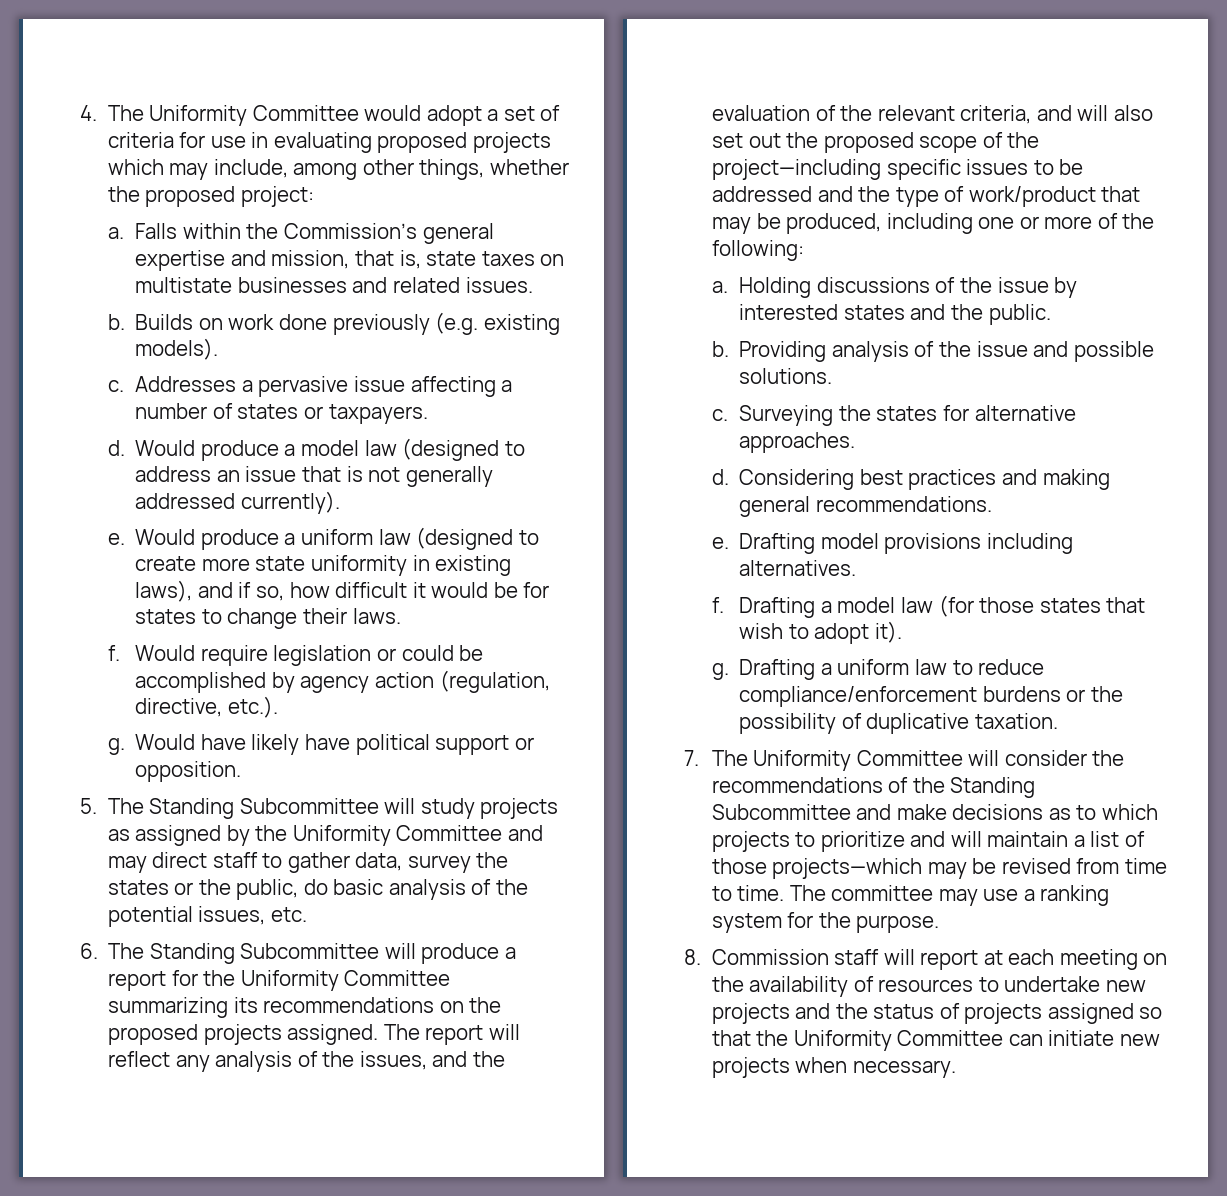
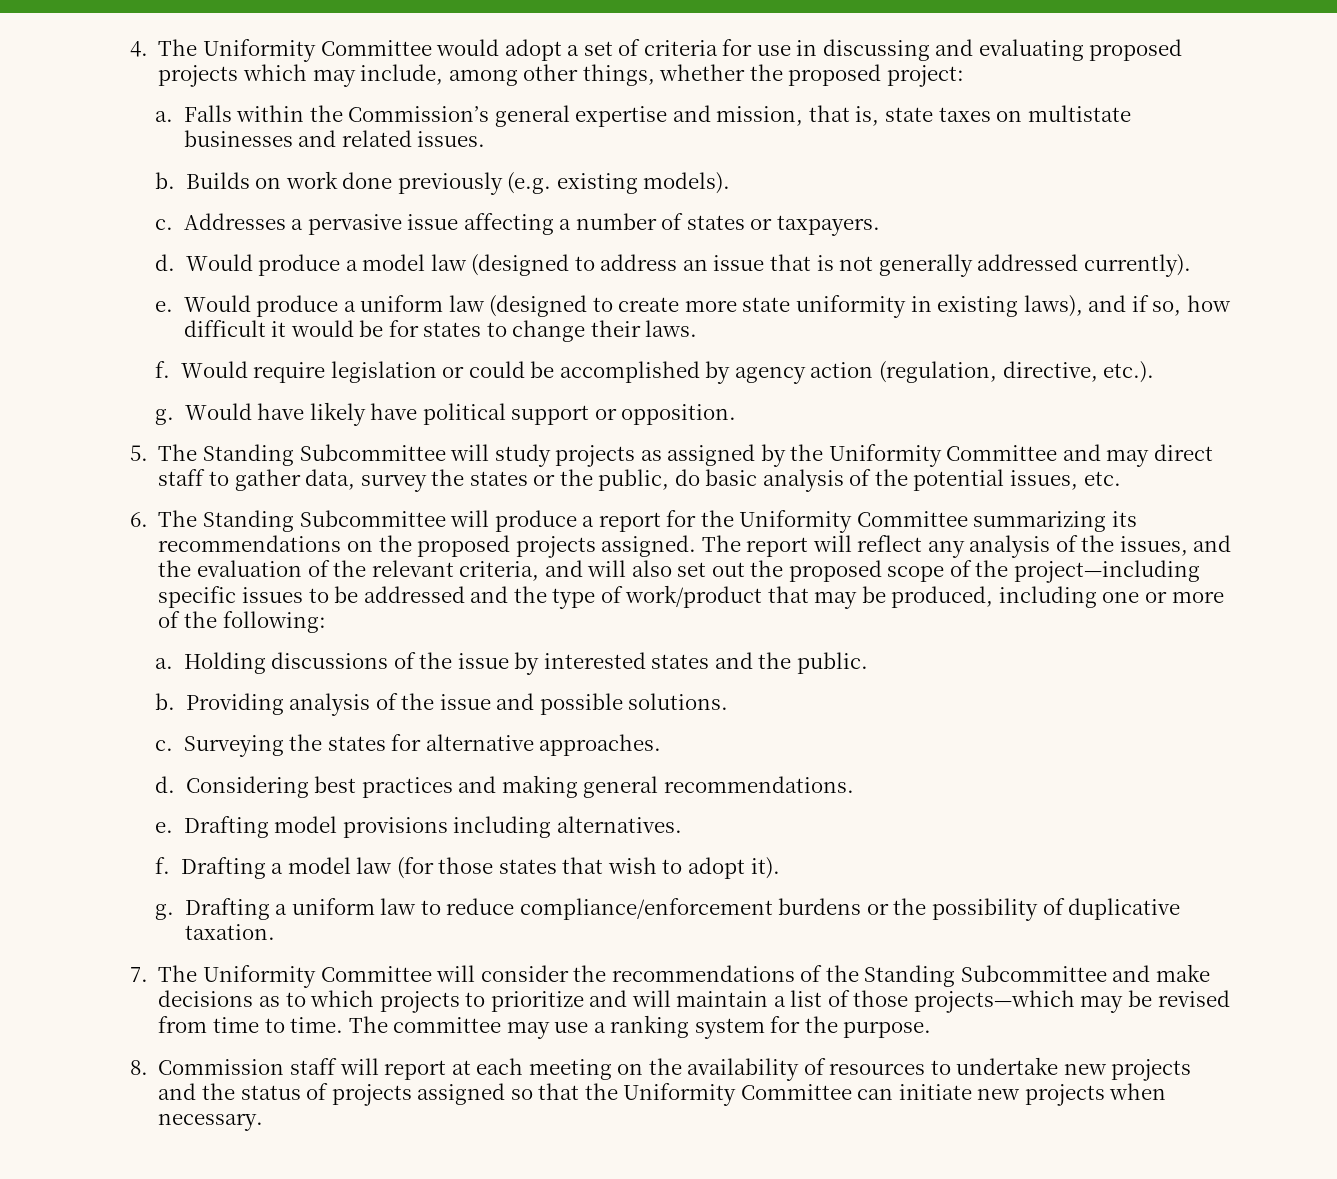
(269, 140) none -> [822,39,974,61] discussing and

